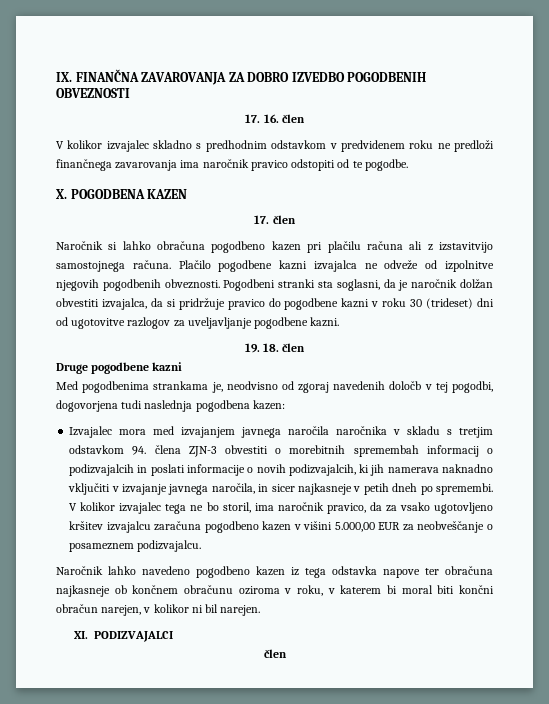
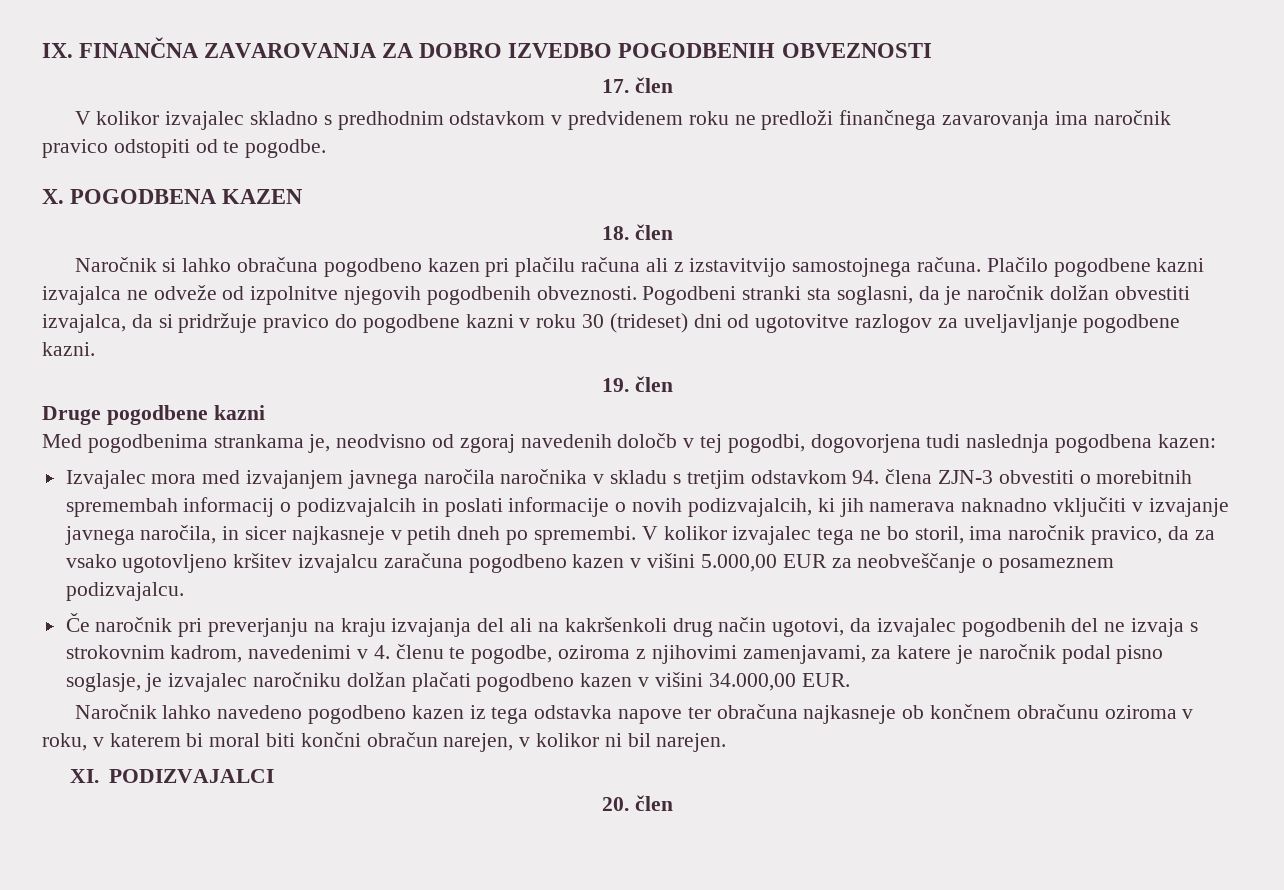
[263,114,279,123] 16. -> (630, 86) none
[254,215,270,224] 17. -> [602,226,630,240] 18.
[263,343,279,352] 18. -> (630, 385) none
(202, 546) none -> [65,613,1198,637] [65,644,1164,664] [65,672,850,692] // Če naročnik pri preverjanju na kraju izvajanja del ali na kakršenkoli drug način ugotovi, da izvajalec pogodbenih del ne izvaja s strokovnim kadrom, navedenimi v 4. členu te pogodbe, oziroma z njihovimi zamenjavami, za katere je naročnik podal pisno soglasje, je izvajalec naročniku dolžan plačati pogodbeno kazen v višini 34.000,00 EUR.
(174, 636) none -> [602,797,630,811] 20.

